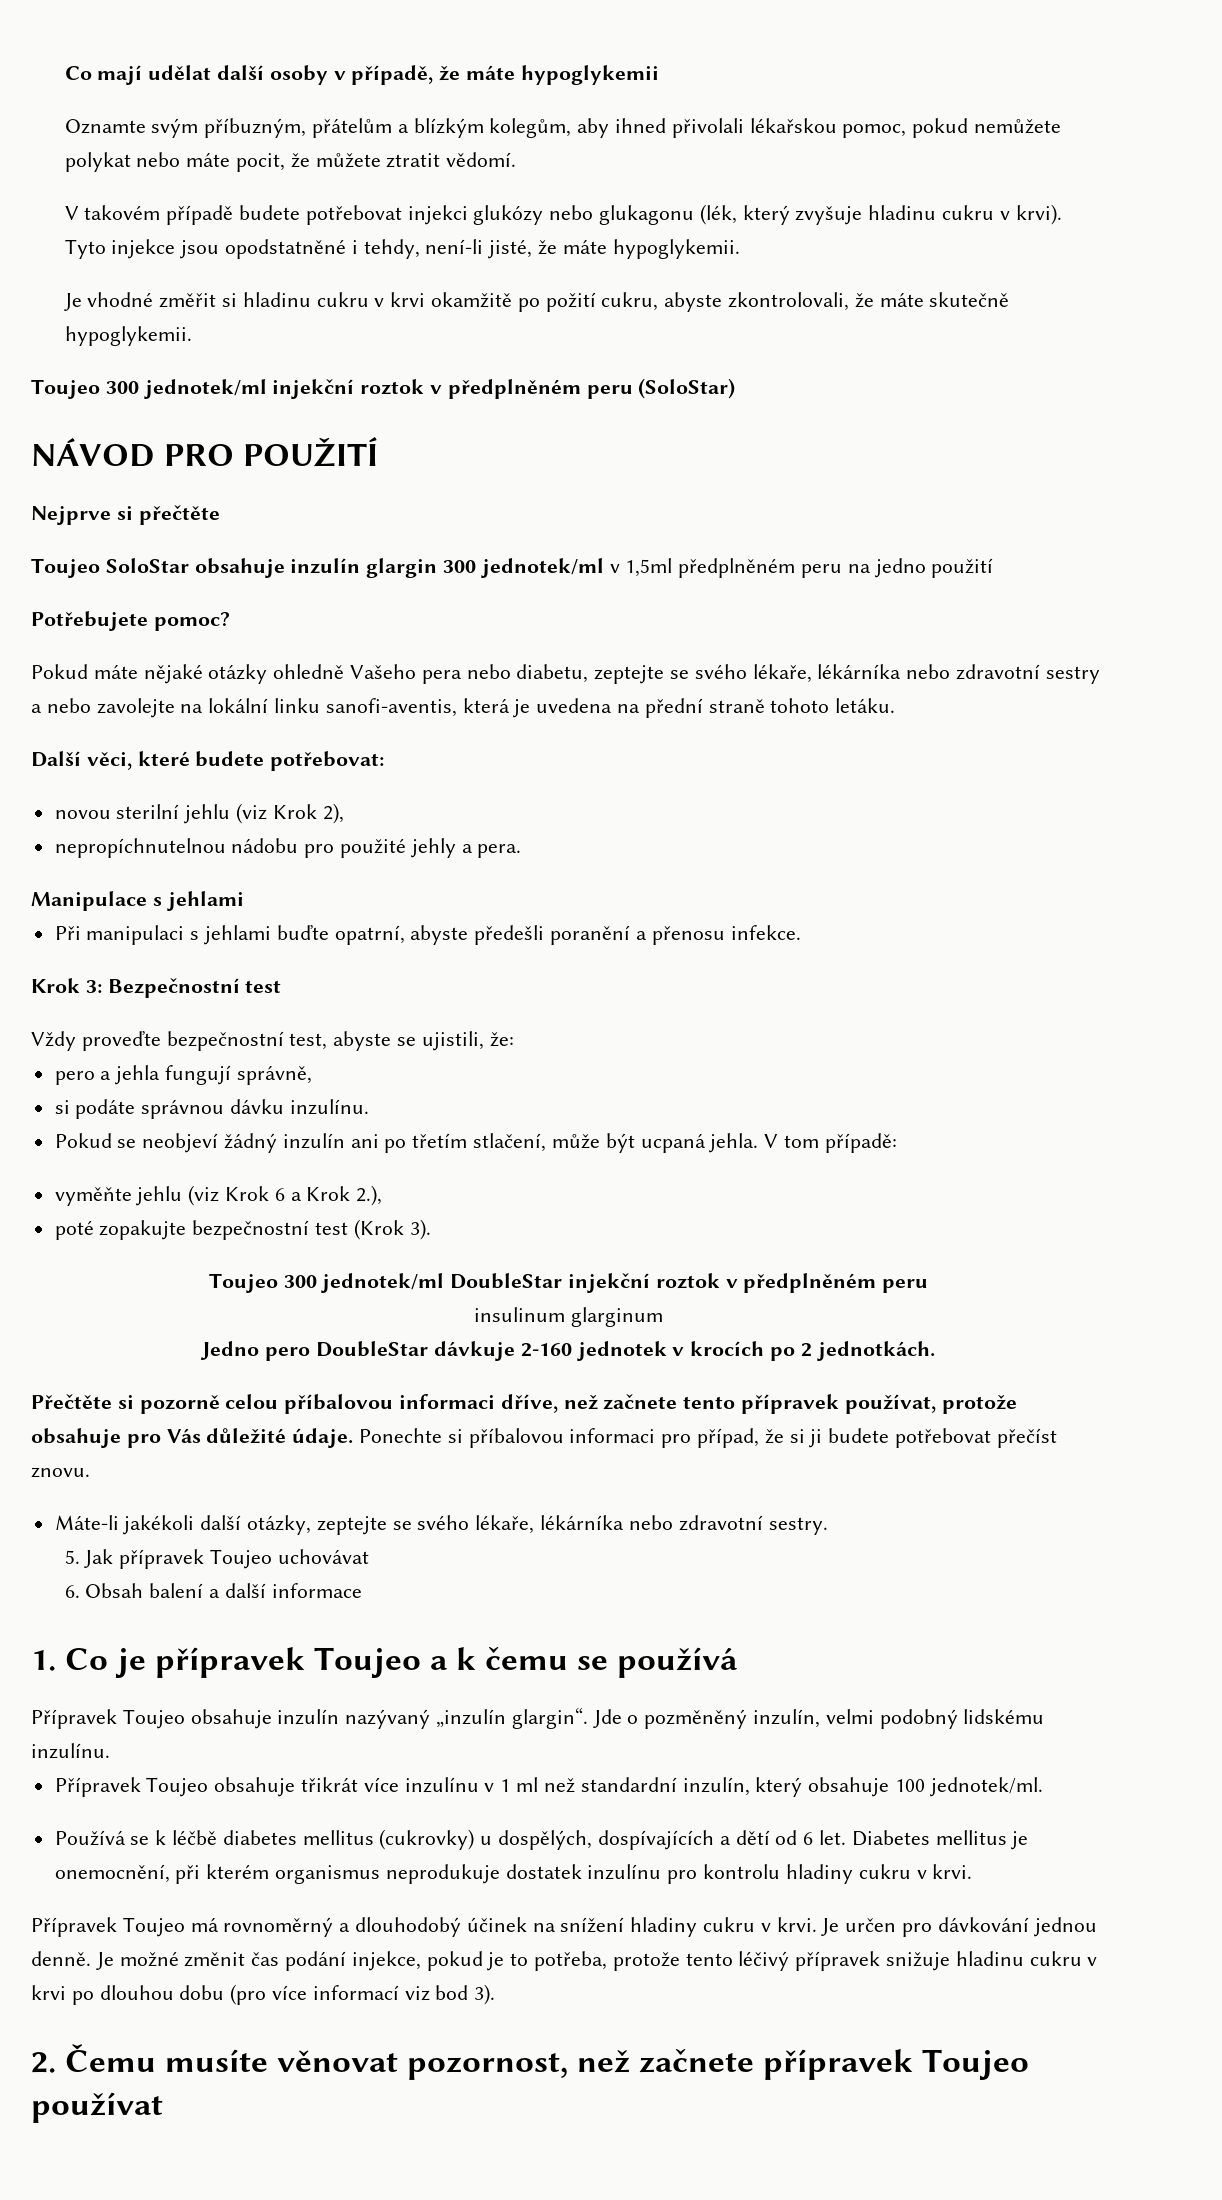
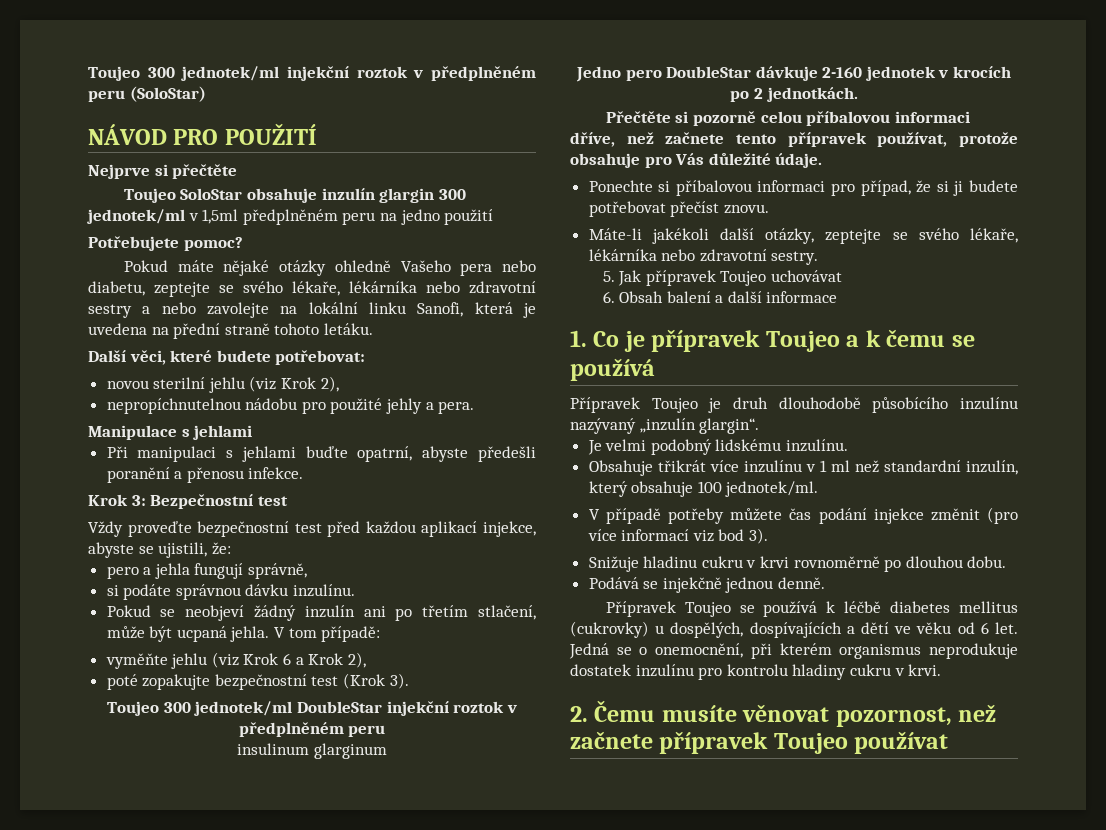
[64,65,659,85] [64,118,1062,138] [64,152,517,172] [64,204,1062,225] [64,239,740,259] [63,292,1010,312] [64,326,192,346] Co mají udělat další osoby v případě, že máte hypoglykemii // Oznamte svým příbuzným, přátelům a blízkým kolegům, aby ihned přivolali lékařskou pomoc, pokud nemůžete polykat nebo máte pocit, že můžete ztratit vědomí. // V takovém případě budete potřebovat injekci glukózy nebo glukagonu (lék, který zvyšuje hladinu cukru v krvi). Tyto injekce jsou opodstatněné i tehdy, není-li jisté, že máte hypoglykemii. // Je vhodné změřit si hladinu cukru v krvi okamžitě po požití cukru, abyste zkontrolovali, že máte skutečně hypoglykemii. // -> (88, 73) none
[325,698,457,717] sanofi-aventis, -> [417,302,464,317] Sanofi,
[289,1033,328,1050] test, -> [294,521,536,537] test před každou aplikací injekce,
[356,1185,383,1206] 2.), -> [347,652,366,668] 2),
(354, 1438) none -> (823, 160) //
[190,1709,340,1729] obsahuje inzulín -> [708,397,1018,413] je druh dlouhodobě působícího inzulínu
[592,1709,821,1729] Jde o pozměněný inzulín, -> [587,440,602,455] // Je
[54,1777,296,1797] Přípravek Toujeo obsahuje -> [588,460,653,476] Obsahuje
[54,1830,150,1846] Používá se -> [588,507,1018,524] [587,528,769,544] [588,556,1007,572] [588,577,826,593] [605,601,818,617] V případě potřeby můžete čas podání injekce změnit (pro více informací viz bod 3). // Snižuje hladinu cukru v krvi rovnoměrně po dlouhou dobu. // Podává se injekčně jednou denně. // Přípravek Toujeo se používá
(770, 1837) none -> [894,622,952,634] ve věku
[851,1830,1029,1850] Diabetes mellitus je -> [569,643,648,659] Jedná se o
[31,1917,1097,1937] [31,1951,1098,1971] [31,1984,496,2005] // Přípravek Toujeo má rovnoměrný a dlouhodobý účinek na snížení hladiny cukru v krvi. Je určen pro dávkování jednou denně. Je možné změnit čas podání injekce, pokud je to potřeba, protože tento léčivý přípravek snižuje hladinu cukru v krvi po dlouhou dobu (pro více informací viz bod 3). -> (942, 670) none

